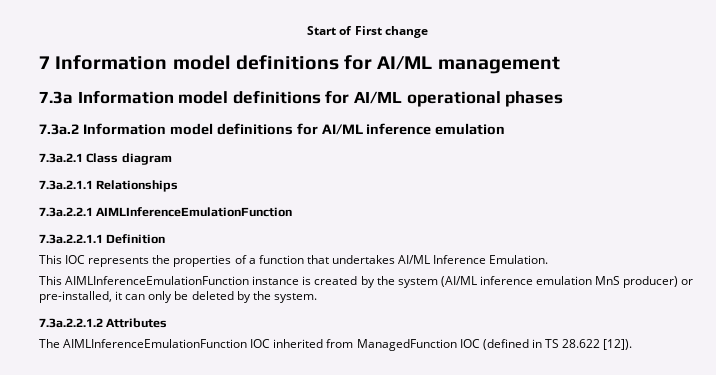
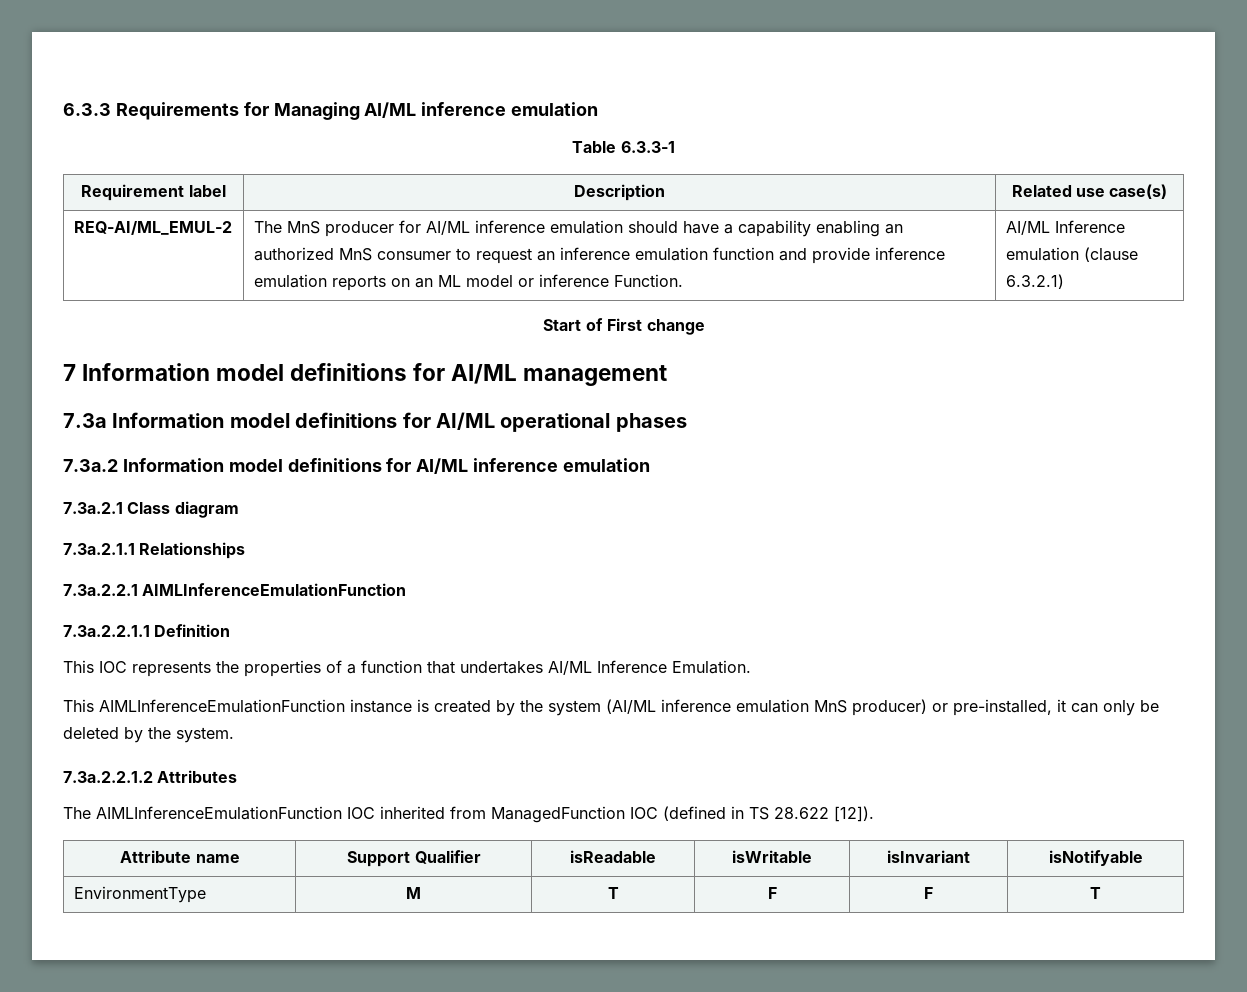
(307, 30) none -> [63,102,599,120] [572,141,675,153] [81,184,226,201] [574,184,665,201] [1011,184,1168,199] [73,221,232,235] [253,220,903,237] [253,247,945,264] [253,274,683,291] [1005,220,1125,235] [1005,247,1138,262] [1005,274,1064,289] 6.3.3 Requirements for Managing AI/ML inference emulation // Table 6.3.3-1 // Requirement label | Description | Related use case(s) // REQ-AI/ML_EMUL-2 | The MnS producer for AI/ML inference emulation should have a capability enabling an authorized MnS consumer to request an inference emulation function and provide inference emulation reports on an ML model or inference Function. | AI/ML Inference emulation (clause 6.3.2.1) //
(633, 344) none -> [119,850,240,863] [346,850,481,867] [570,850,656,863] [732,850,812,863] [887,850,970,863] [1048,850,1143,866] [73,886,206,903] [406,887,421,899] [607,887,619,899] [767,887,777,899] [924,887,933,899] [1090,887,1101,899] // Attribute name | Support Qualifier | isReadable | isWritable | isInvariant | isNotifyable // EnvironmentType | M | T | F | F | T

